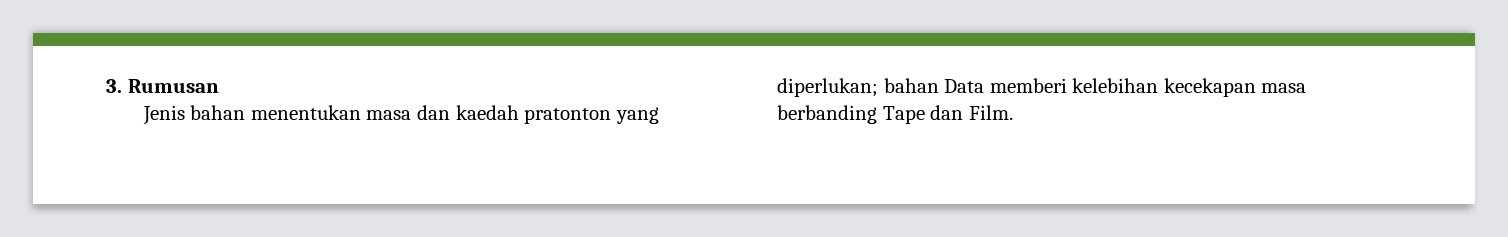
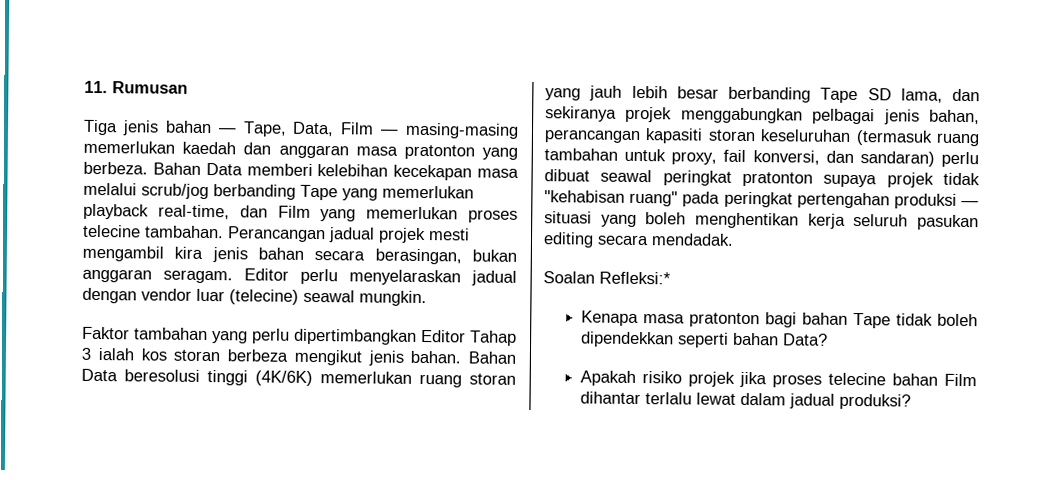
[106,79,122,93] 3. -> [84,80,108,94] 11.
[142,105,659,125] [777,78,939,97] Jenis bahan menentukan masa dan kaedah pratonton yang diperlukan; bahan -> [83,119,519,139] [83,140,518,160] [83,161,201,175] Tiga jenis bahan — Tape, Data, Film — masing-masing memerlukan kaedah dan anggaran masa pratonton yang berbeza. Bahan
[777,105,1013,124] berbanding Tape dan Film. -> [83,182,474,201] [83,203,518,223] [83,224,470,244] [82,245,517,265] [82,268,517,286] [82,287,427,307] [82,326,517,346] [81,347,516,366] [81,368,516,388] [545,85,980,104] [545,106,980,125] [544,128,980,147] [544,148,979,168] [544,169,980,188] [544,190,979,209] [544,211,979,231] [543,232,734,248] [543,271,671,285] [580,310,978,329] [580,331,828,348] [579,370,977,388] [579,391,911,410] melalui scrub/jog berbanding Tape yang memerlukan playback real-time, dan Film yang memerlukan proses telecine tambahan. Perancangan jadual projek mesti mengambil kira jenis bahan secara berasingan, bukan anggaran seragam. Editor perlu menyelaraskan jadual dengan vendor luar (telecine) seawal mungkin. // Faktor tambahan yang perlu dipertimbangkan Editor Tahap 3 ialah kos storan berbeza mengikut jenis bahan. Bahan Data beresolusi tinggi (4K/6K) memerlukan ruang storan yang jauh lebih besar berbanding Tape SD lama, dan sekiranya projek menggabungkan pelbagai jenis bahan, perancangan kapasiti storan keseluruhan (termasuk ruang tambahan untuk proxy, fail konversi, dan sandaran) perlu dibuat seawal peringkat pratonton supaya projek tidak "kehabisan ruang" pada peringkat pertengahan produksi — situasi yang boleh menghentikan kerja seluruh pasukan editing secara mendadak. // Soalan Refleksi:* // Kenapa masa pratonton bagi bahan Tape tidak boleh dipendekkan seperti bahan Data? // Apakah risiko projek jika proses telecine bahan Film dihantar terlalu lewat dalam jadual produksi?

